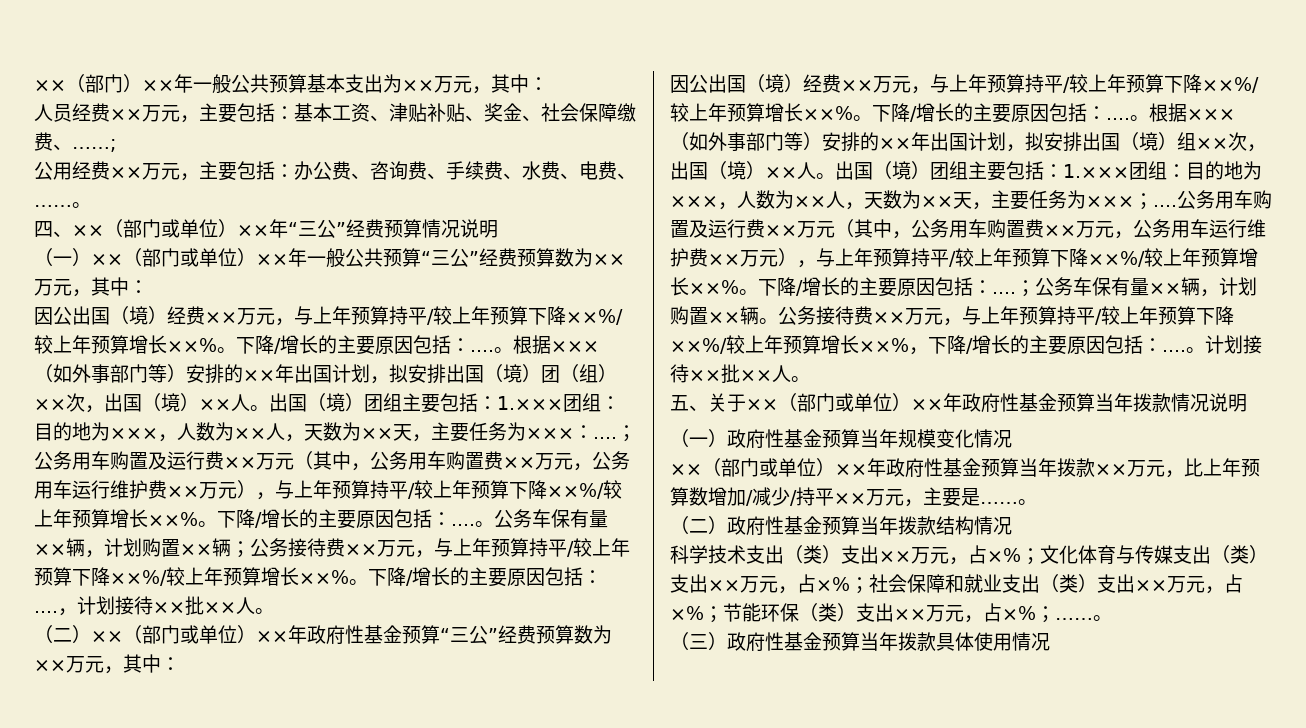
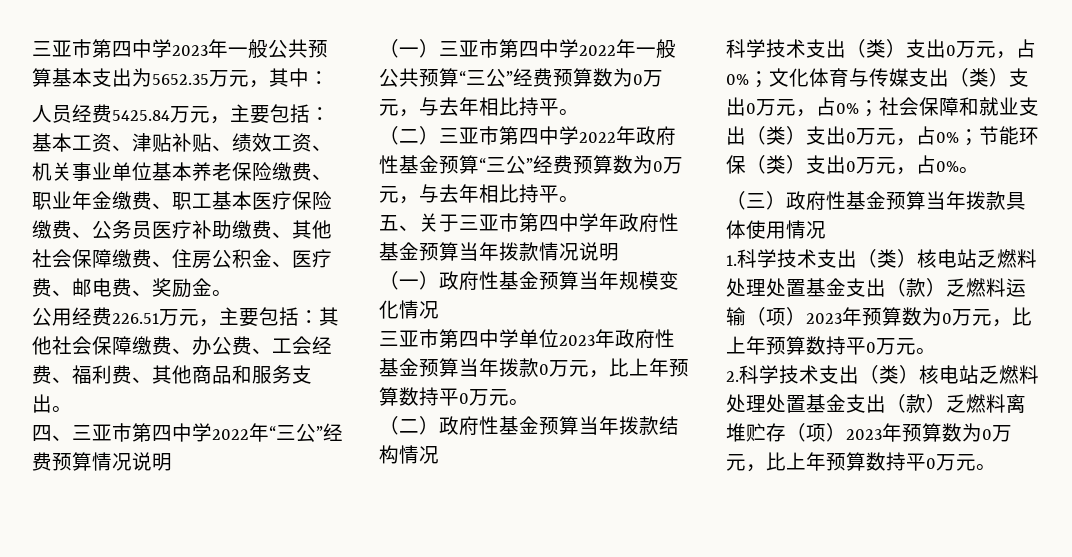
[34,74,174,93] ××（部门）×× -> [32,39,208,58] 三亚市第四中学2023
[402,80,434,91] ×× -> [152,74,209,85] 5652.35
[110,109,142,120] ×× -> [112,110,170,121] 5425.84
[484,103,636,122] [34,132,116,152] 奖金、社会保障缴费、……; -> [232,133,332,152] [32,162,332,181] [32,191,332,210] [32,220,332,239] [32,249,332,269] [32,278,232,298] 绩效工资、机关事业单位基本养老保险缴费、职业年金缴费、职工基本医疗保险缴费、公务员医疗补助缴费、其他社会保障缴费、住房公积金、医疗费、邮电费、奖励金。
[110,161,636,181] [34,202,91,208] [34,219,269,238] ××万元，主要包括：办公费、咨询费、手续费、水费、电费、……。 // 四、××（部门或单位）×× -> [112,307,339,327] [32,336,332,355] [32,365,312,384] [32,394,72,413] [32,423,249,442] 226.51万元，主要包括：其他社会保障缴费、办公费、工会经费、福利费、其他商品和服务支出。 // 四、三亚市第四中学2022
[91,248,288,267] ××（部门或单位）×× -> [439,39,616,58] 三亚市第四中学2022
[593,254,625,265] [34,277,148,297] [34,306,623,326] [34,335,599,355] [34,364,617,384] [34,393,620,413] [34,422,636,442] [34,451,630,471] [34,480,622,500] [34,509,608,529] [34,538,630,558] [34,567,602,587] [34,596,274,616] [34,625,288,644] ××万元，其中： // 因公出国（境）经费××万元，与上年预算持平/较上年预算下降××%/较上年预算增长××%。下降/增长的主要原因包括：....。根据×××（如外事部门等）安排的××年出国计划，拟安排出国（境）团（组）××次，出国（境）××人。出国（境）团组主要包括：1.×××团组：目的地为×××，人数为××人，天数为××天，主要任务为×××：....；公务用车购置及运行费××万元（其中，公务用车购置费××万元，公务用车运行维护费××万元），与上年预算持平/较上年预算下降××%/较上年预算增长××%。下降/增长的主要原因包括：....。公务车保有量××辆，计划购置××辆；公务接待费××万元，与上年预算持平/较上年预算下降××%/较上年预算增长××%。下降/增长的主要原因包括：....，计划接待××批××人。 // （二）××（部门或单位）×× -> [633,70,663,87] [379,97,579,117] [379,126,616,145] 0万元，与去年相比持平。 // （二）三亚市第四中学2022
[34,654,180,674] [670,74,1259,94] [670,103,1235,123] [670,132,1266,152] [670,161,1262,181] [670,190,1272,210] [670,219,1266,239] [670,248,1258,268] [670,277,1257,297] [670,306,1234,326] [670,335,1262,355] [670,364,810,384] [670,393,943,412] ××万元，其中： // 因公出国（境）经费××万元，与上年预算持平/较上年预算下降××%/较上年预算增长××%。下降/增长的主要原因包括：....。根据×××（如外事部门等）安排的××年出国计划，拟安排出国（境）组××次，出国（境）××人。出国（境）团组主要包括：1.×××团组：目的地为×××，人数为××人，天数为××天，主要任务为×××；....公务用车购置及运行费××万元（其中，公务用车购置费××万元，公务用车运行维护费××万元），与上年预算持平/较上年预算下降××%/较上年预算增长××%。下降/增长的主要原因包括：....；公务车保有量××辆，计划购置××辆。公务接待费××万元，与上年预算持平/较上年预算下降××%/较上年预算增长××%，下降/增长的主要原因包括：....。计划接待××批××人。 // 五、关于××（部门或单位）×× -> [653,157,683,174] [379,184,579,204] [379,213,599,232] 0万元，与去年相比持平。 // 五、关于三亚市第四中学
[670,458,1260,478] [670,487,1018,507] ××（部门或单位）××年政府性基金预算当年拨款××万元，比上年预算数增加/减少/持平××万元，主要是…… -> [379,329,675,349] [379,358,689,378] [379,387,509,406] 三亚市第四中学单位2023年政府性基金预算当年拨款0万元，比上年预算数持平0万元
[879,545,1021,565] ××万元，占×% -> [946,39,1036,59] [726,74,749,85] 0万元，占0%
[708,574,850,594] ××万元，占×% -> [746,97,859,117] 0万元，占0%
[1135,574,1243,594] [670,606,704,620] ××万元，占×% -> [846,126,959,146] 0万元，占0%
[894,603,1093,623] ××万元，占×%；…… -> [846,155,959,175] 0万元，占0%
(1050, 642) none -> [726,249,1037,268] [726,278,1026,297] [726,307,1032,327] [726,336,936,355] [726,365,1039,384] [726,394,1026,413] [726,423,1012,442] [726,452,996,472] // 1.科学技术支出（类）核电站乏燃料处理处置基金支出（款）乏燃料运输（项）2023年预算数为0万元，比上年预算数持平0万元。 // 2.科学技术支出（类）核电站乏燃料处理处置基金支出（款）乏燃料离堆贮存（项）2023年预算数为0万元，比上年预算数持平0万元。

